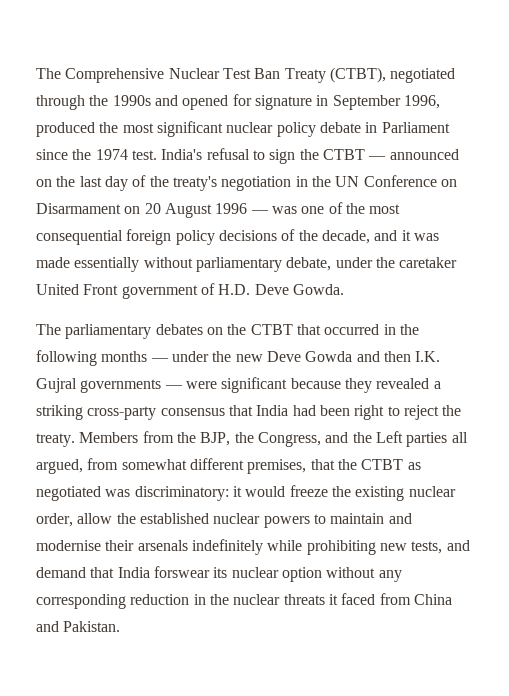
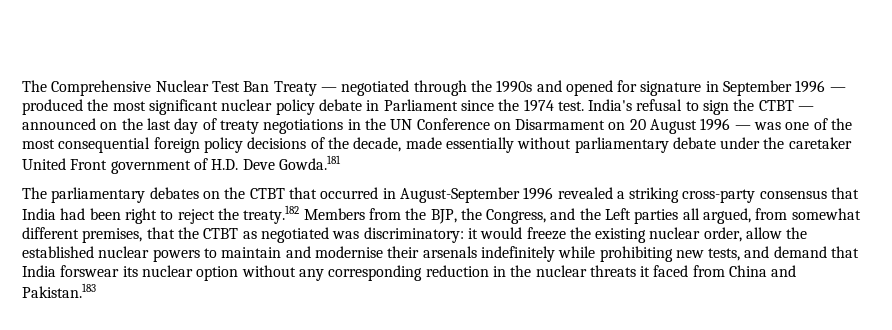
[329,67,386,83] (CTBT), -> [320,87,337,92] —
[403,95,440,109] 1996, -> [795,80,846,93] 1996 —
[149,176,292,191] the treaty's negotiation -> [219,119,344,134] treaty negotiations
[374,230,439,241] and it was -> (402, 144) none
[286,257,332,271] debate, -> [672,137,716,149] debate
[292,284,344,295] Gowda. -> [278,155,341,170] Gowda.181
[399,324,419,335] [36,350,441,366] [36,377,372,393] the following months — under the new Deve Gowda and then I.K. Gujral governments — were significant because they -> [399,187,554,203] August-September 1996
[36,433,75,447] treaty. -> [243,205,300,224] treaty.182
[63,621,121,632] Pakistan. -> [22,283,96,298] Pakistan.183

